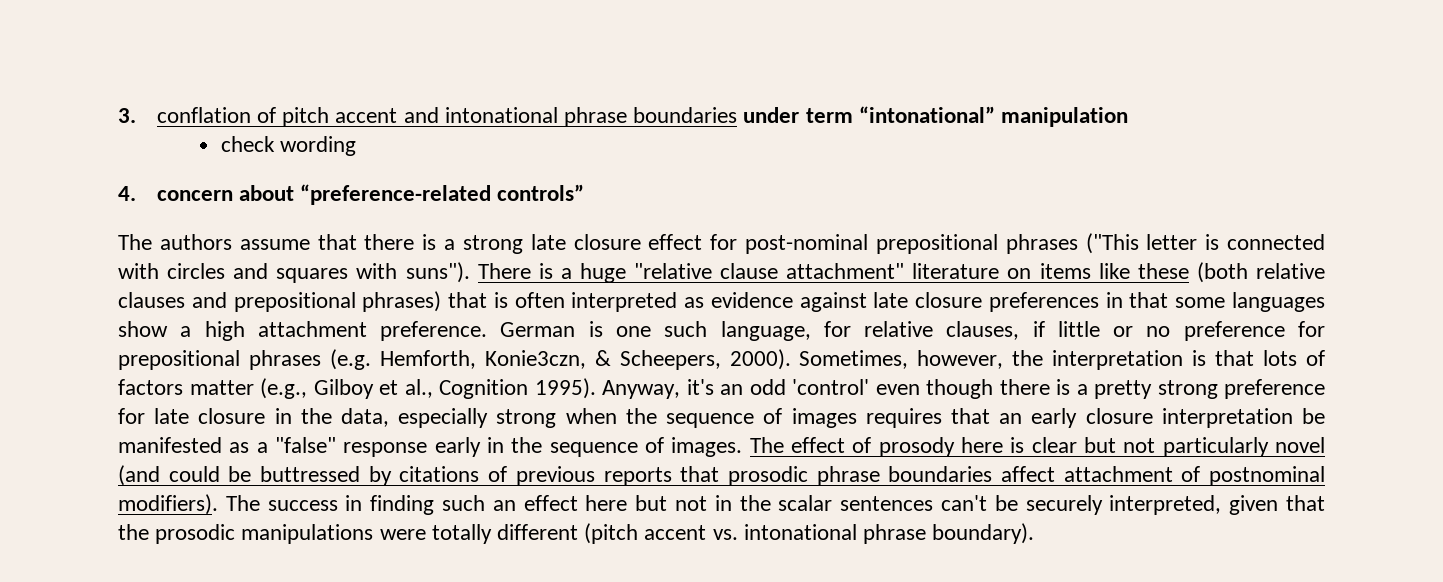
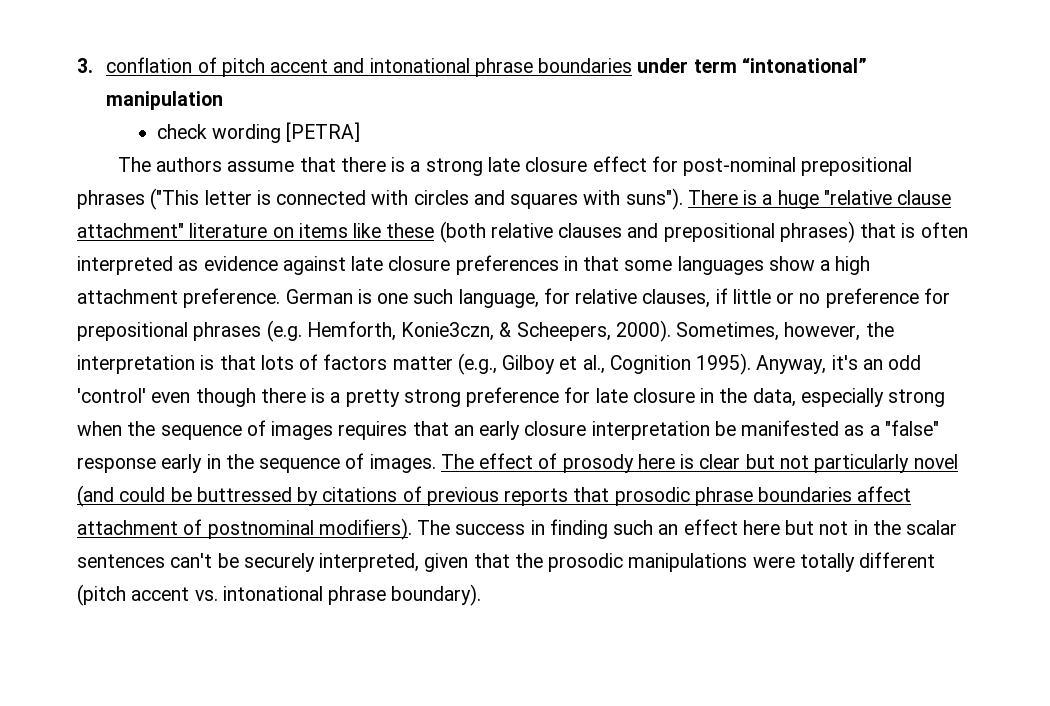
[118,184,585,205] // 4. concern about “preference-related controls” -> [286,122,361,142] [PETRA]

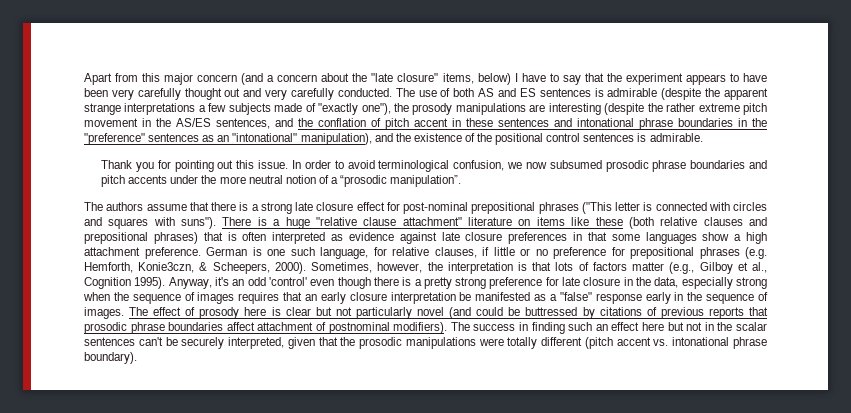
[77,58,93,73] 3. -> [84,73,767,85] [84,88,768,100] [84,103,768,115] [84,118,313,129] Apart from this major concern (and a concern about the "late closure" items, below) I have to say that the experiment appears to have been very carefully thought out and very carefully conducted. The use of both AS and ES sentences is admirable (despite the apparent strange interpretations a few subjects made of "exactly one"), the prosody manipulations are interesting (despite the rather extreme pitch movement in the AS/ES sentences, and the
(329, 66) none -> [452,118,549,127] in these sentences
[637,57,867,73] [106,91,224,110] [156,122,361,143] under term “intonational” manipulation // check wording [PETRA] -> [738,118,767,127] [84,133,703,145] [101,160,767,172] [101,175,462,187] in the "preference" sentences as an "intonational" manipulation), and the existence of the positional control sentences is admirable. // Thank you for pointing out this issue. In order to avoid terminological confusion, we now subsumed prosodic phrase boundaries and pitch accents under the more neutral notion of a “prosodic manipulation”.

